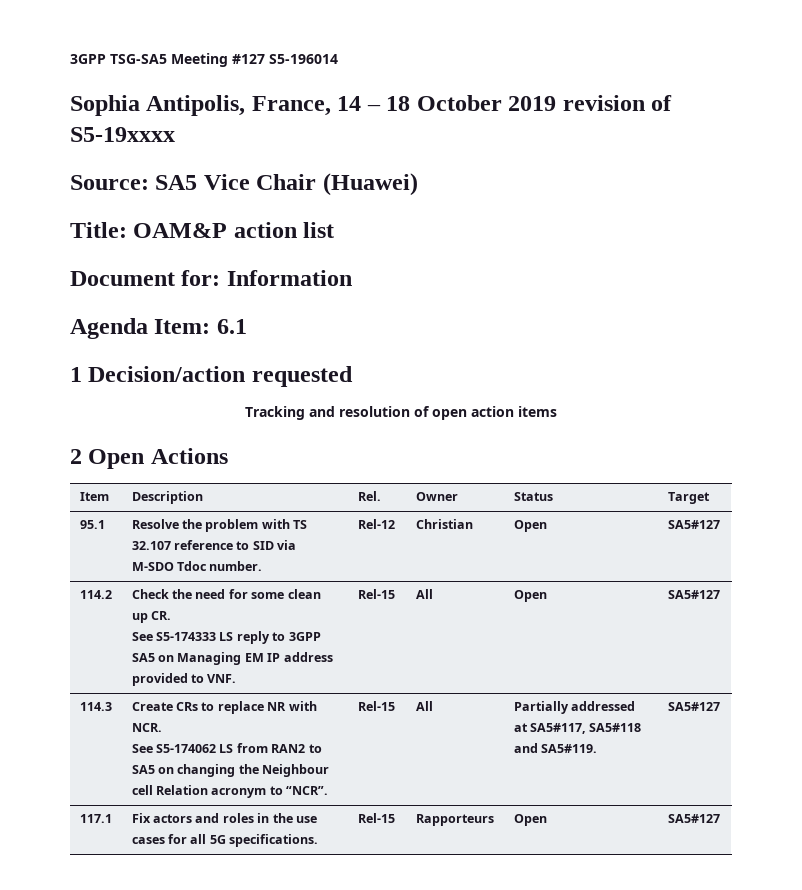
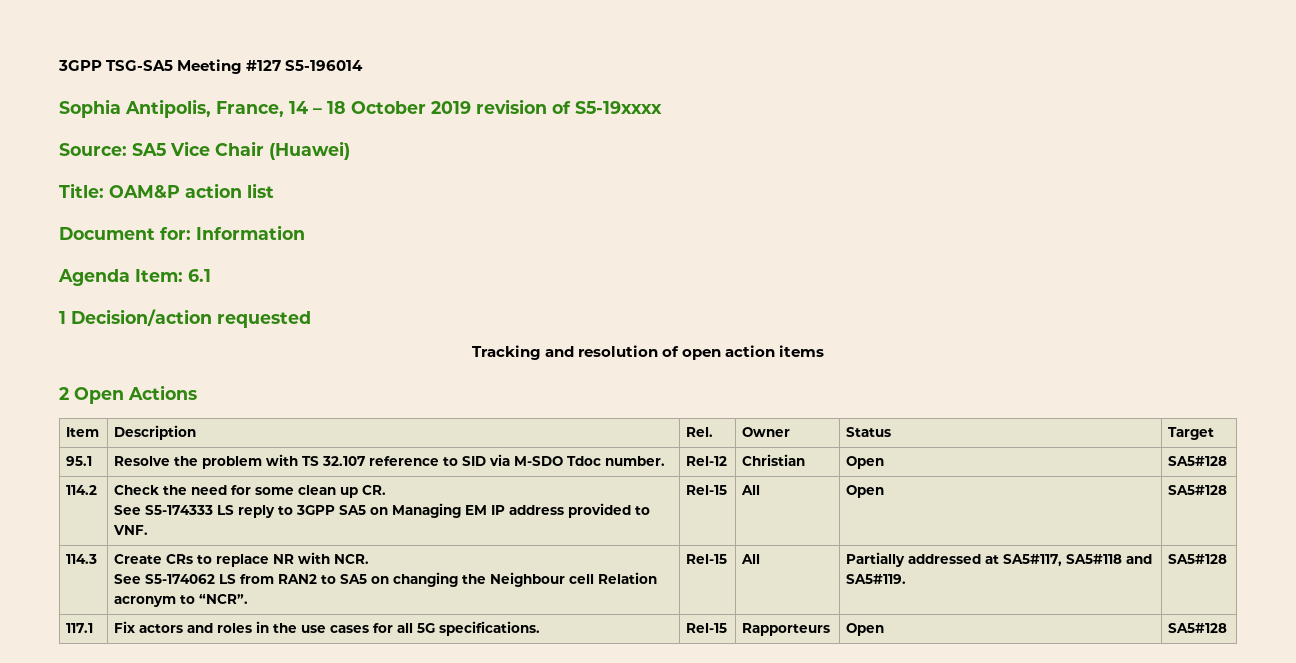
[667,520,720,529] SA5#127 -> [1168,456,1228,466] SA5#128
[667,590,720,599] SA5#127 -> [1168,485,1228,495] SA5#128
[667,702,720,711] SA5#127 -> [1168,554,1228,564] SA5#128
[667,814,720,823] SA5#127 -> [1168,623,1228,633] SA5#128

